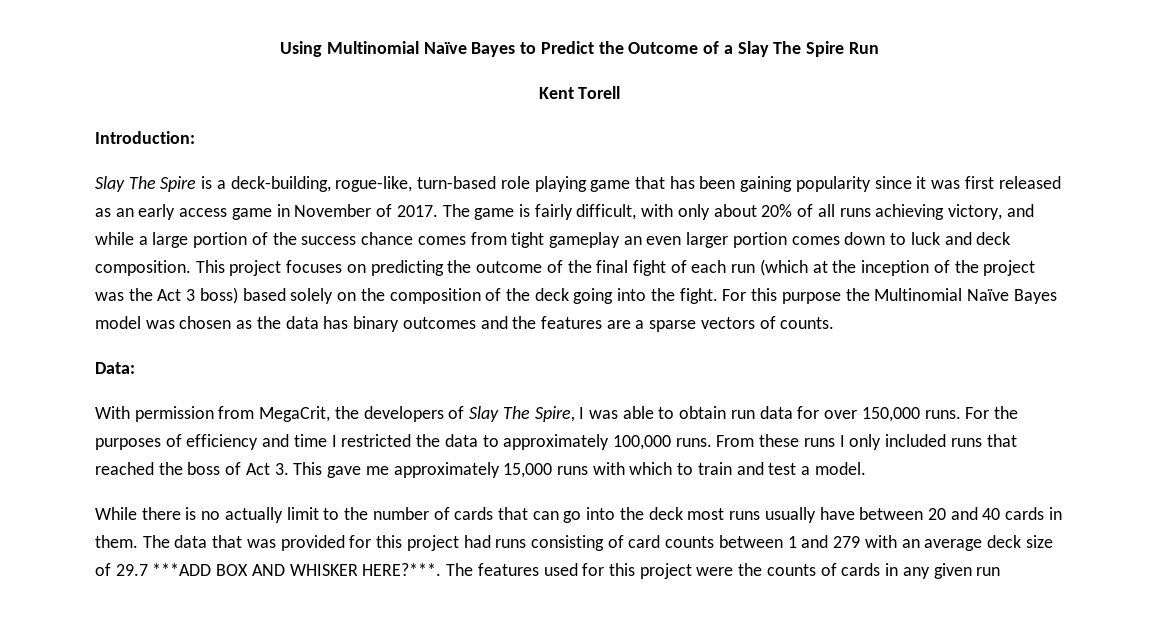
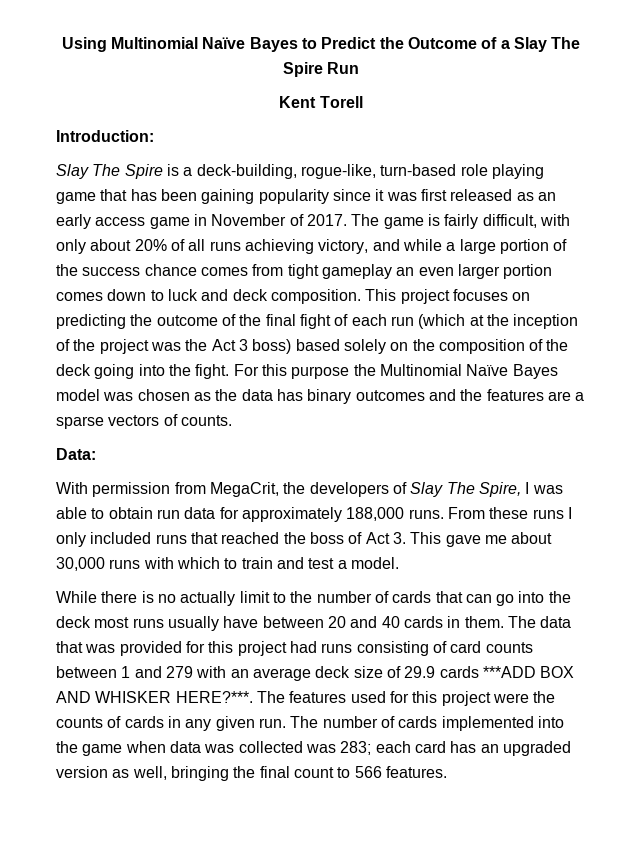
[824,406,1018,422] [95,434,671,450] over 150,000 runs. For the purposes of efficiency and time I restricted the data to approximately 100,000 -> [241,507,405,522] approximately 188,000
[393,462,553,478] approximately 15,000 -> [511,532,553,544] [56,557,105,571] about 30,000
[115,564,148,576] 29.7 -> [404,666,479,678] 29.9 cards
[976,567,1001,576] run -> [258,716,564,731] [56,741,571,756] [56,766,447,781] run. The number of cards implemented into the game when data was collected was 283; each card has an upgraded version as well, bringing the final count to 566 features.

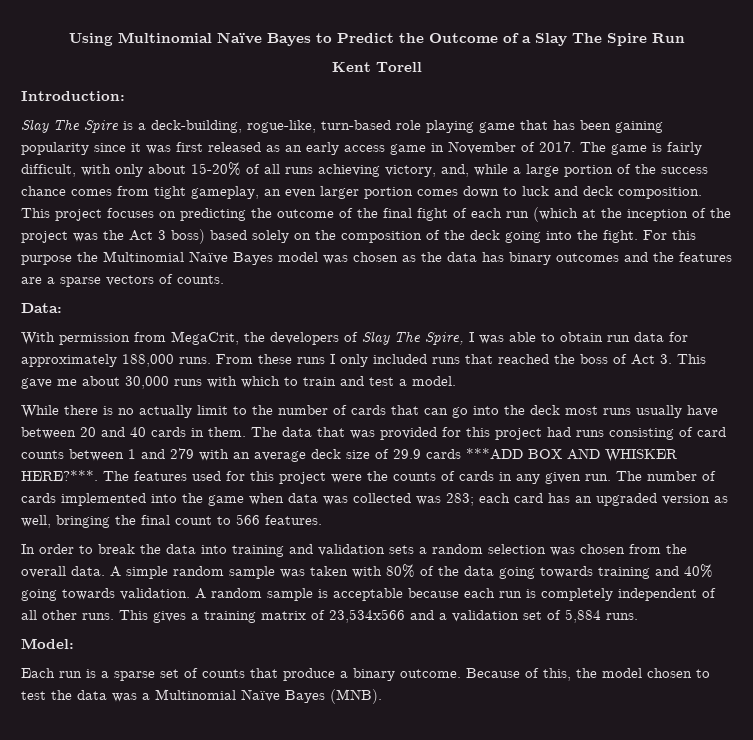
[134,239,167,251] 20% -> [191,162,241,176] 15-20%
[372,239,400,251] and -> [441,164,469,177] and,
[321,264,392,279] gameplay -> [191,186,259,199] gameplay,
(447, 772) none -> [21,544,687,557] [21,564,713,579] [21,588,716,601] [21,609,638,623] [21,638,74,649] [21,668,710,681] [21,689,382,704] // In order to break the data into training and validation sets a random selection was chosen from the overall data. A simple random sample was taken with 80% of the data going towards training and 40% going towards validation. A random sample is acceptable because each run is completely independent of all other runs. This gives a training matrix of 23,534x566 and a validation set of 5,884 runs. // Model: // Each run is a sparse set of counts that produce a binary outcome. Because of this, the model chosen to test the data was a Multinomial Naïve Bayes (MNB).

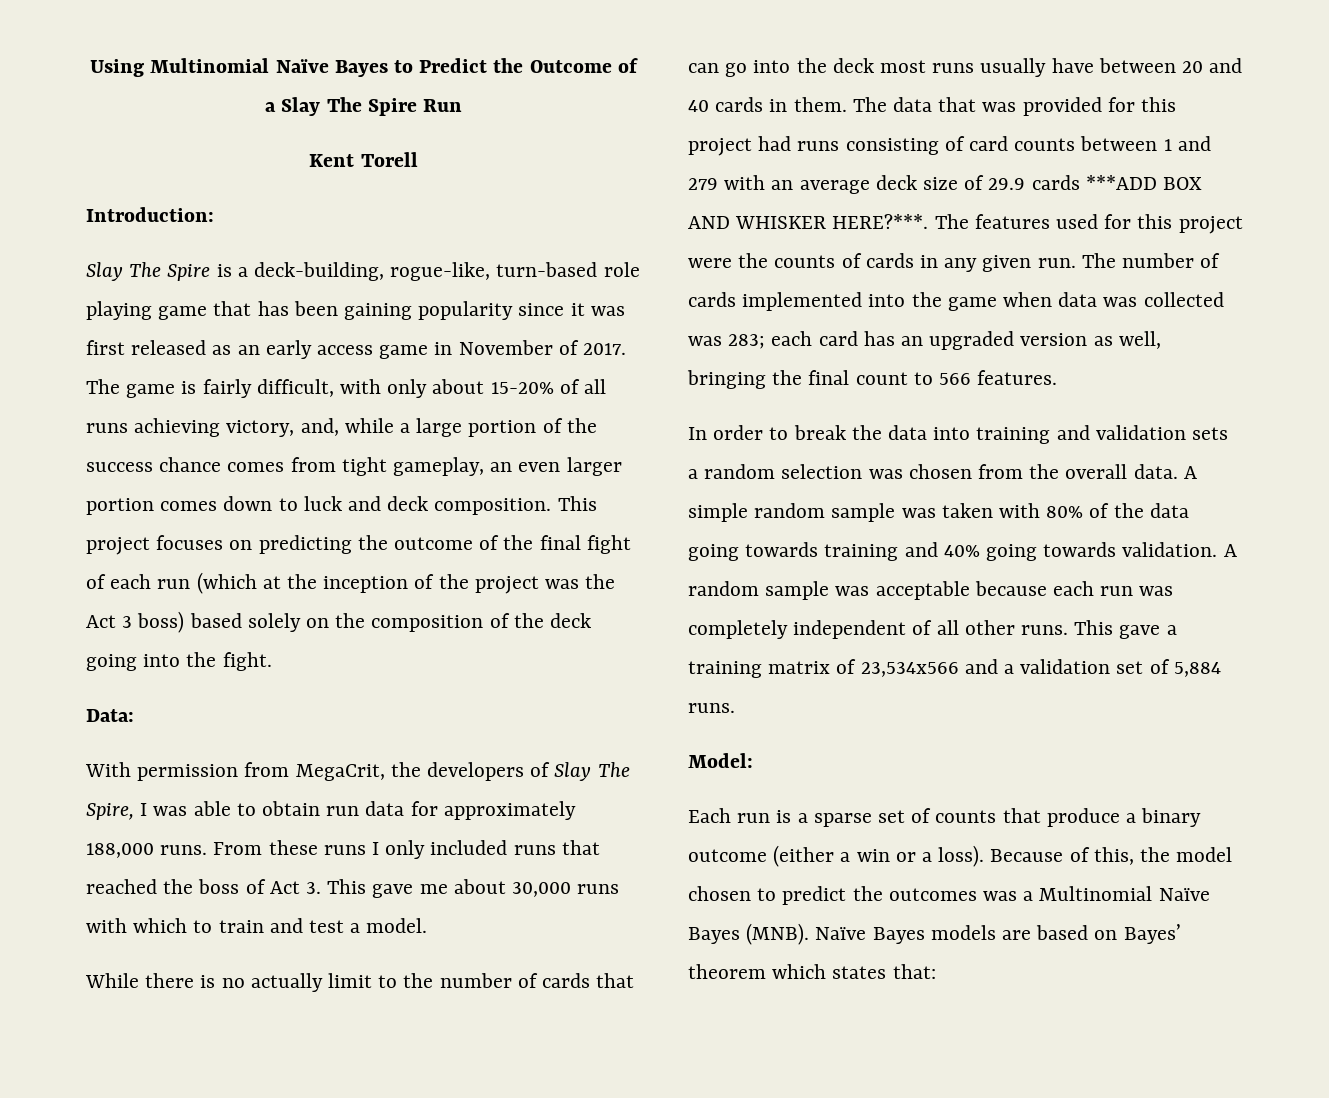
[643,230,696,240] [21,251,732,265] [21,274,224,287] For this purpose the Multinomial Naïve Bayes model was chosen as the data has binary outcomes and the features are a sparse vectors of counts. -> (272, 661) none
[318,589,328,598] is -> [835,586,870,596] was
[526,589,536,598] is -> [1139,586,1174,596] was
[153,611,186,623] gives -> [1119,625,1161,639] gave
[400,669,461,678] outcome. -> [688,845,985,867] outcome (either a win or a loss).
[21,690,107,700] test the data -> [782,886,977,905] predict the outcomes
(382, 696) none -> [815,924,1181,944] [688,964,936,979] Naïve Bayes models are based on Bayes’ theorem which states that:

